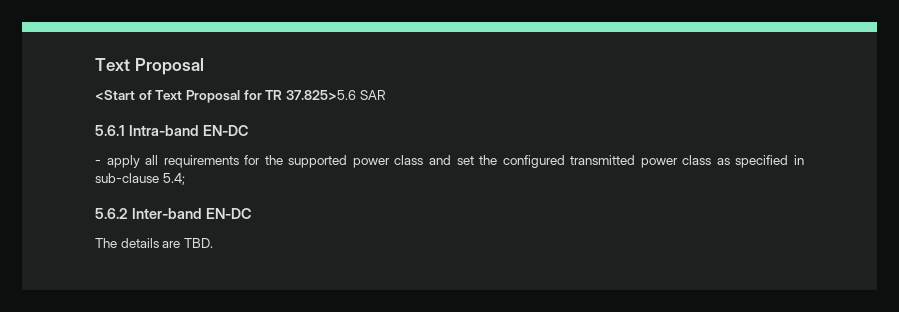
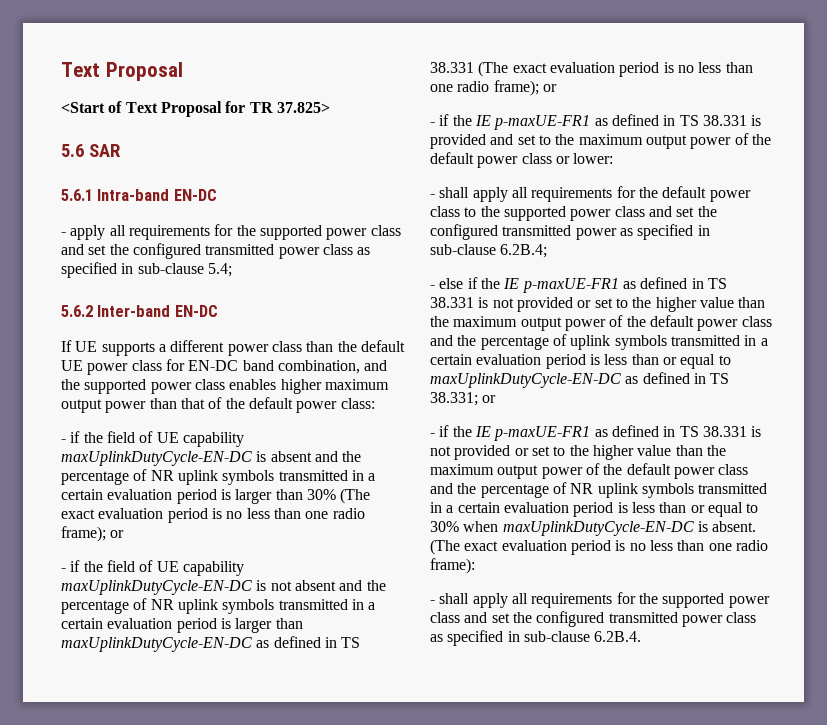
[285,90,356,100] 37.825>5.6 -> [276,102,330,113] [61,144,84,157] 37.825> // 5.6
[95,238,213,248] The details are TBD. -> [61,340,405,356] [61,359,388,375] [61,379,389,394] [61,397,375,413] [61,431,244,447] [61,451,362,466] [61,469,376,485] [61,488,371,504] [61,508,365,523] [61,526,125,542] [61,560,244,576] [61,580,386,595] [61,598,376,614] [61,618,303,633] [61,636,361,652] [430,61,753,77] [430,80,557,96] [430,114,762,130] [430,133,771,149] [430,152,614,168] [430,186,751,202] [430,206,717,221] [430,224,710,240] [430,244,548,258] [430,277,727,293] [430,297,766,312] [430,315,772,331] [430,334,768,350] [430,354,731,369] [430,372,730,388] [430,392,497,406] [430,425,762,441] [430,445,726,460] [430,463,749,479] [430,482,768,498] [430,502,759,517] [430,521,757,536] [430,539,768,555] [430,558,475,574] [430,592,770,608] [430,611,757,627] [430,630,642,646] If UE supports a different power class than the default UE power class for EN-DC band combination, and the supported power class enables higher maximum output power than that of the default power class: // - if the field of UE capability maxUplinkDutyCycle-EN-DC is absent and the percentage of NR uplink symbols transmitted in a certain evaluation period is larger than 30% (The exact evaluation period is no less than one radio frame); or // - if the field of UE capability maxUplinkDutyCycle-EN-DC is not absent and the percentage of NR uplink symbols transmitted in a certain evaluation period is larger than maxUplinkDutyCycle-EN-DC as defined in TS 38.331 (The exact evaluation period is no less than one radio frame); or // - if the IE p-maxUE-FR1 as defined in TS 38.331 is provided and set to the maximum output power of the default power class or lower: // - shall apply all requirements for the default power class to the supported power class and set the configured transmitted power as specified in sub-clause 6.2B.4; // - else if the IE p-maxUE-FR1 as defined in TS 38.331 is not provided or set to the higher value than the maximum output power of the default power class and the percentage of uplink symbols transmitted in a certain evaluation period is less than or equal to maxUplinkDutyCycle-EN-DC as defined in TS 38.331; or // - if the IE p-maxUE-FR1 as defined in TS 38.331 is not provided or set to the higher value than the maximum output power of the default power class and the percentage of NR uplink symbols transmitted in a certain evaluation period is less than or equal to 30% when maxUplinkDutyCycle-EN-DC is absent. (The exact evaluation period is no less than one radio frame): // - shall apply all requirements for the supported power class and set the configured transmitted power class as specified in sub-clause 6.2B.4.

